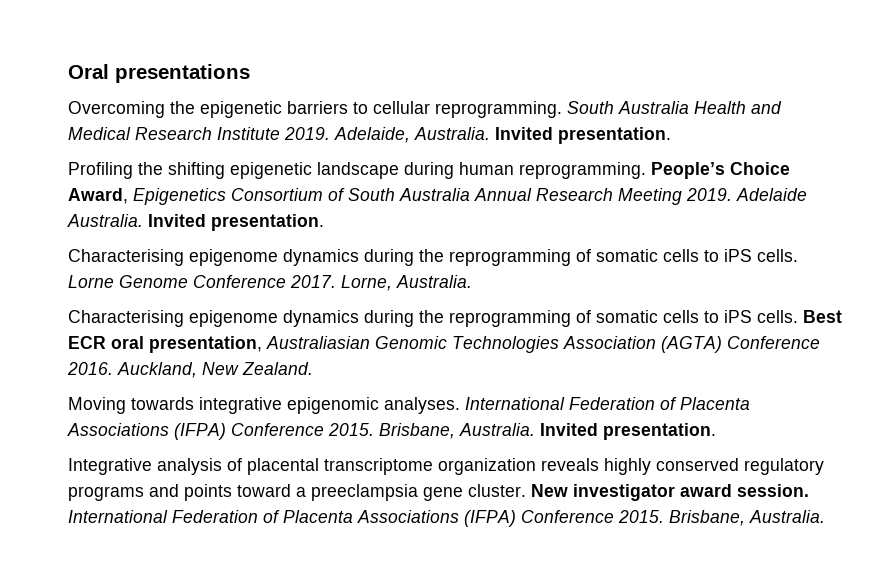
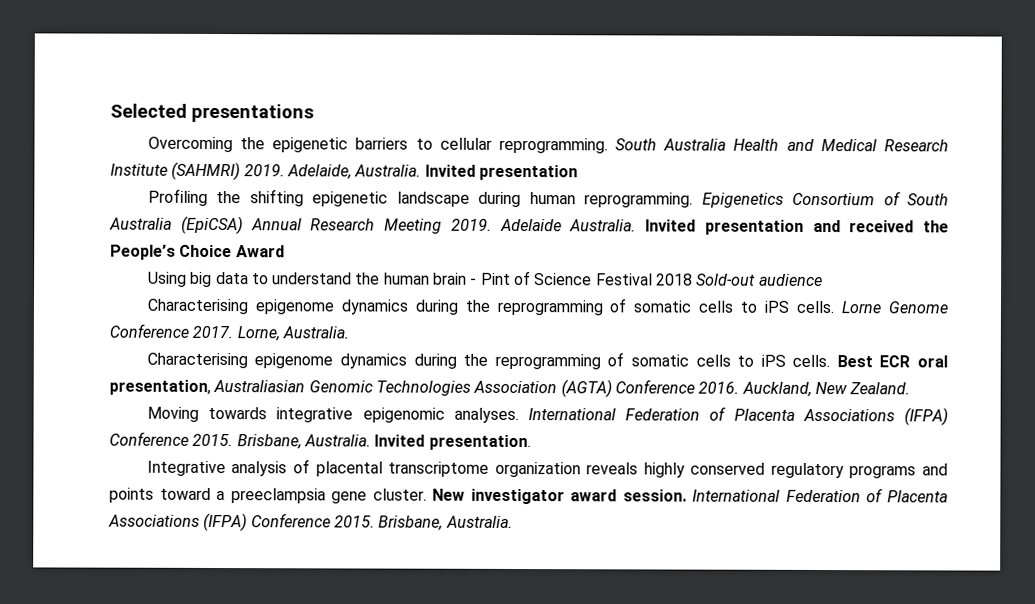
[68,64,109,79] Oral -> [110,103,187,118] Selected
(280, 133) none -> [171,161,241,181] (SAHMRI)
[558,127,671,144] presentation. -> [478,164,578,181] presentation
[651,162,790,179] [68,188,128,204] People’s Choice Award, -> (694, 200) none
(470, 194) none -> [180,215,243,235] (EpiCSA)
[211,214,324,231] presentation. -> [704,219,949,235] [110,244,285,260] [147,270,823,287] presentation and received the People’s Choice Award // Using big data to understand the human brain - Pint of Science Festival 2018 Sold-out audience

